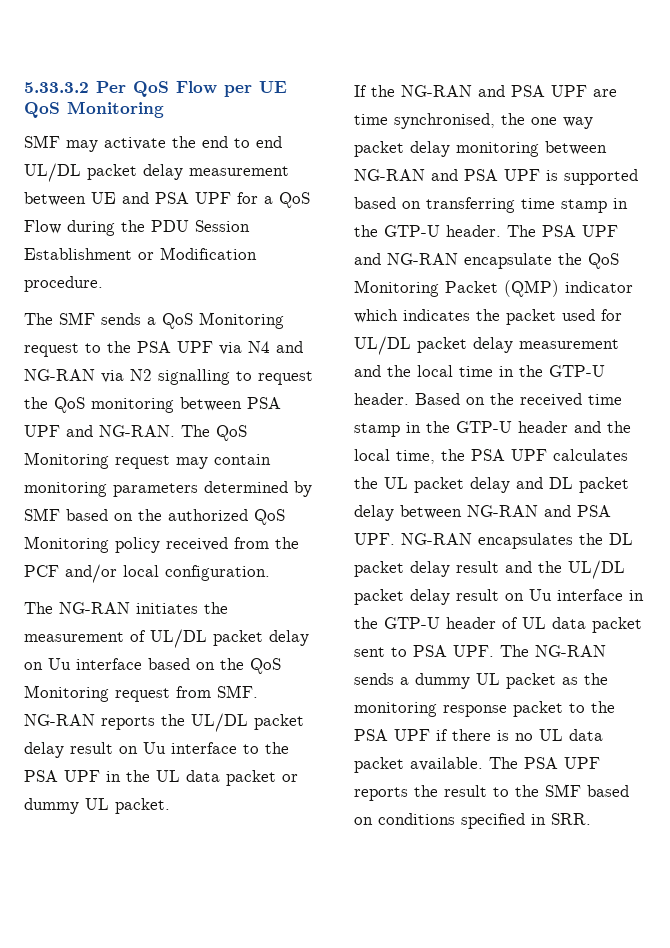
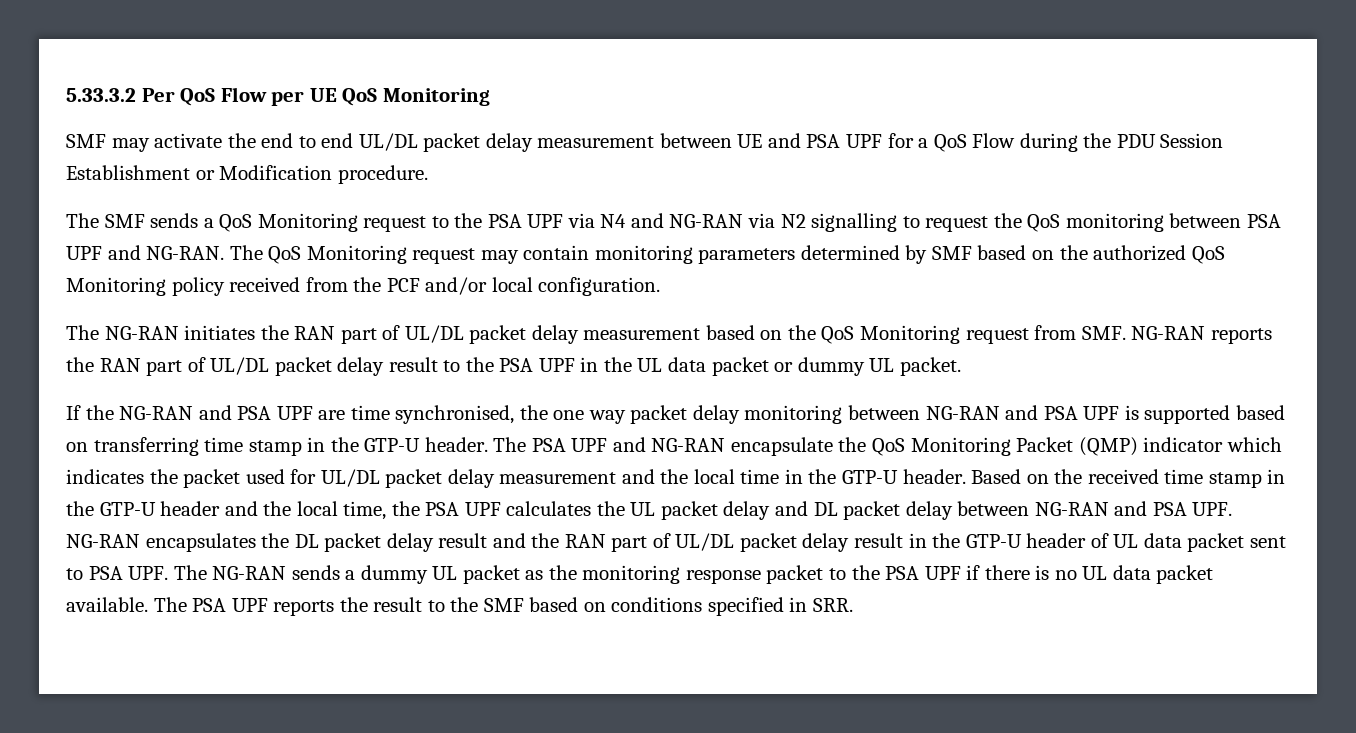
[24,629,309,648] [24,658,142,670] measurement of UL/DL packet delay on Uu interface -> [294,325,701,344] RAN part of UL/DL packet delay measurement
[191,713,304,732] [24,742,237,758] UL/DL packet delay result on Uu interface -> [99,357,438,376] RAN part of UL/DL packet delay result
[568,560,625,579] [354,589,623,605] UL/DL packet delay result on Uu interface -> [564,533,904,552] RAN part of UL/DL packet delay result

